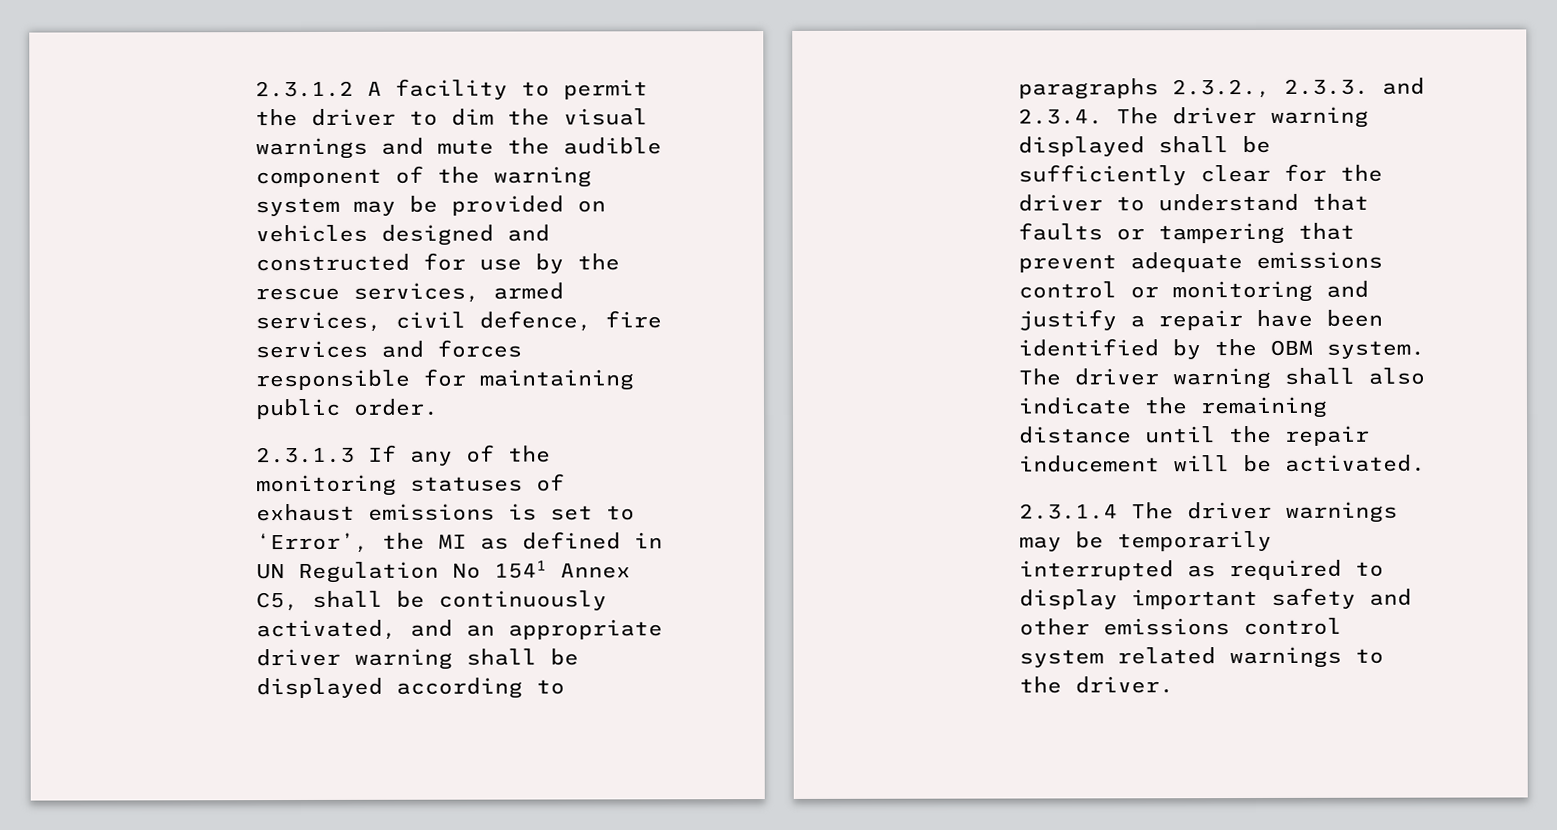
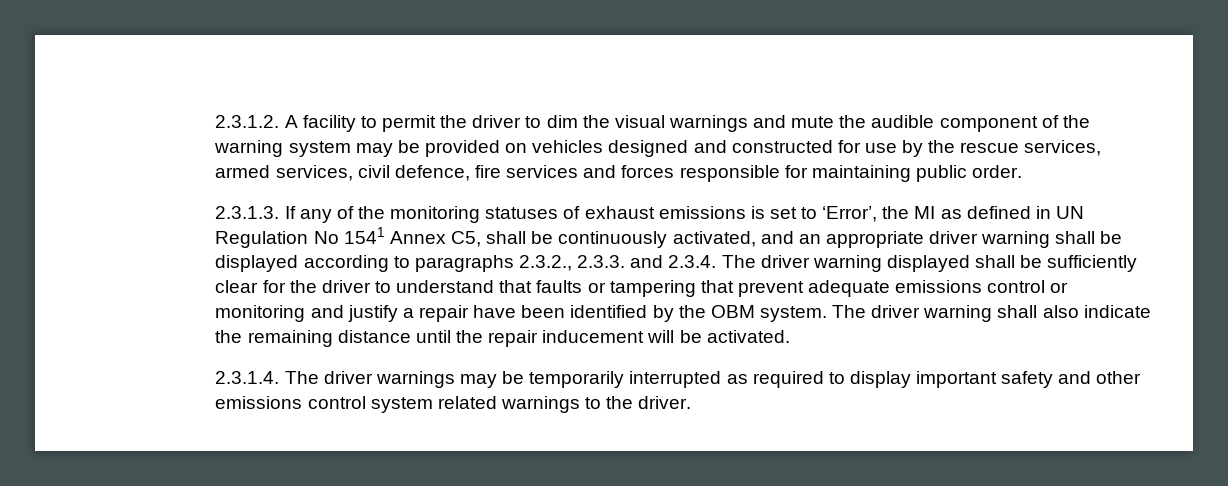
[255,80,355,98] 2.3.1.2 -> [215,115,280,128] 2.3.1.2.
[256,446,356,464] 2.3.1.3 -> [215,206,280,219] 2.3.1.3.
[1019,503,1119,520] 2.3.1.4 -> [215,371,280,384] 2.3.1.4.

